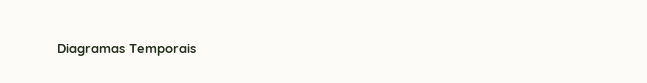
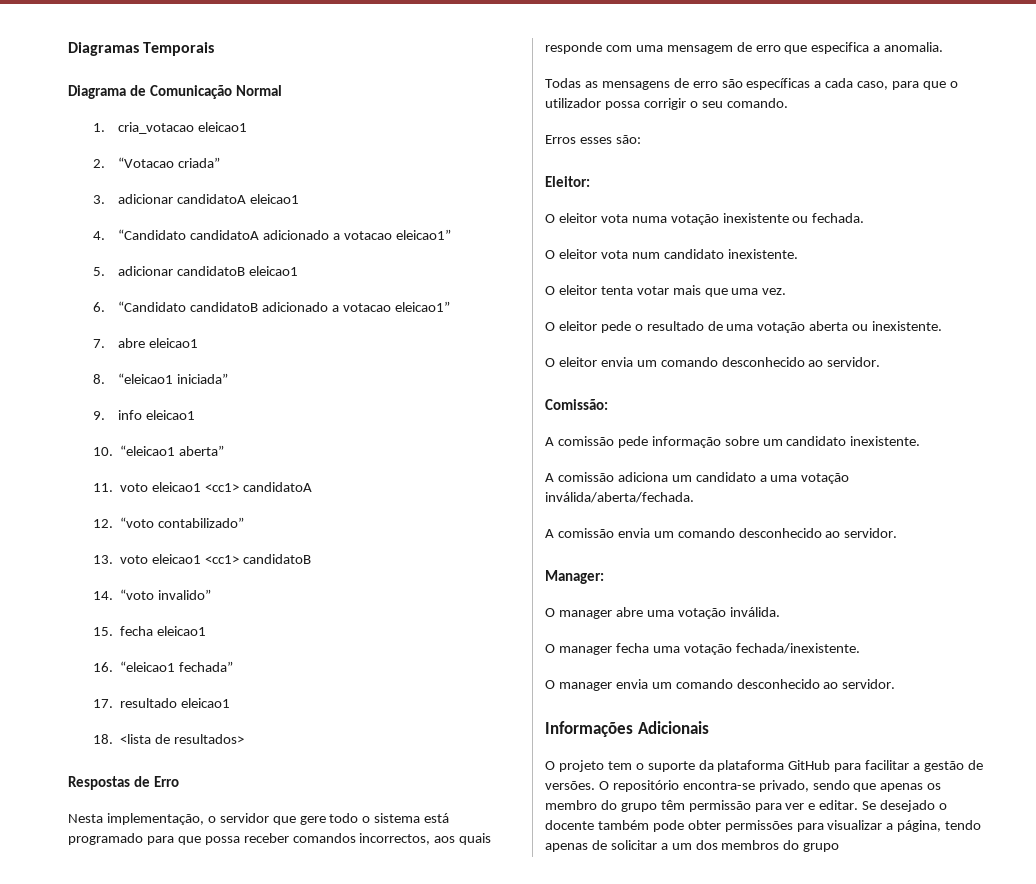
(196, 49) none -> [68,85,282,99] [93,122,248,134] [93,157,221,168] [93,194,300,204] [93,229,451,240] [93,266,299,276] [93,301,450,312] [93,338,199,348] [93,373,229,384] [93,410,196,420] [93,445,225,456] [93,482,313,492] [93,517,245,528] [93,554,312,564] [93,589,212,600] [93,626,207,636] [93,661,234,672] [93,698,231,708] [93,734,245,744] [68,776,179,790] [68,813,450,825] [68,833,492,845] [545,42,944,54] [545,78,958,90] [545,98,788,110] [545,135,641,144] [545,176,590,187] [545,213,865,225] [545,249,798,259] [545,285,787,297] [545,321,943,333] [545,357,881,367] [545,399,608,410] [545,436,921,448] [545,472,850,484] [545,492,694,503] [545,528,898,538] [545,570,604,584] [545,607,780,619] [545,643,860,655] [545,679,896,691] [545,721,709,737] [545,760,983,772] [545,780,942,792] [545,800,948,812] [545,820,982,832] [545,840,840,852] // Diagrama de Comunicação Normal // 1. cria_votacao eleicao1 // 2. “Votacao criada” // 3. adicionar candidatoA eleicao1 // 4. “Candidato candidatoA adicionado a votacao eleicao1” // 5. adicionar candidatoB eleicao1 // 6. “Candidato candidatoB adicionado a votacao eleicao1” // 7. abre eleicao1 // 8. “eleicao1 iniciada” // 9. info eleicao1 // 10. “eleicao1 aberta” // 11. voto eleicao1 <cc1> candidatoA // 12. “voto contabilizado” // 13. voto eleicao1 <cc1> candidatoB // 14. “voto invalido” // 15. fecha eleicao1 // 16. “eleicao1 fechada” // 17. resultado eleicao1 // 18. <lista de resultados> // Respostas de Erro // Nesta implementação, o servidor que gere todo o sistema está programado para que possa receber comandos incorrectos, aos quais responde com uma mensagem de erro que especifica a anomalia. // Todas as mensagens de erro são específicas a cada caso, para que o utilizador possa corrigir o seu comando. // Erros esses são: // Eleitor: // O eleitor vota numa votação inexistente ou fechada. // O eleitor vota num candidato inexistente. // O eleitor tenta votar mais que uma vez. // O eleitor pede o resultado de uma votação aberta ou inexistente. // O eleitor envia um comando desconhecido ao servidor. // Comissão: // A comissão pede informação sobre um candidato inexistente. // A comissão adiciona um candidato a uma votação inválida/aberta/fechada. // A comissão envia um comando desconhecido ao servidor. // Manager: // O manager abre uma votação inválida. // O manager fecha uma votação fechada/inexistente. // O manager envia um comando desconhecido ao servidor. // Informações Adicionais // O projeto tem o suporte da plataforma GitHub para facilitar a gestão de versões. O repositório encontra-se privado, sendo que apenas os membro do grupo têm permissão para ver e editar. Se desejado o docente também pode obter permissões para visualizar a página, tendo apenas de solicitar a um dos membros do grupo

